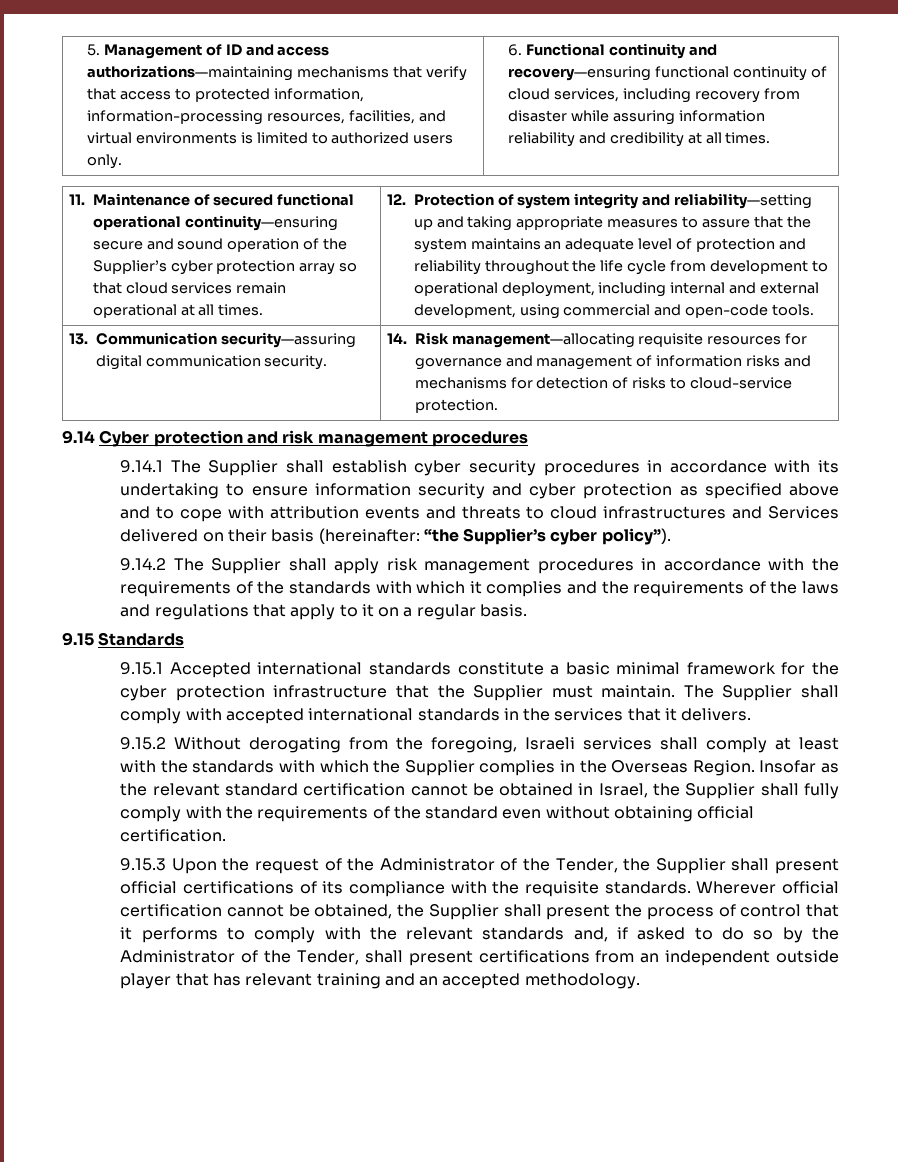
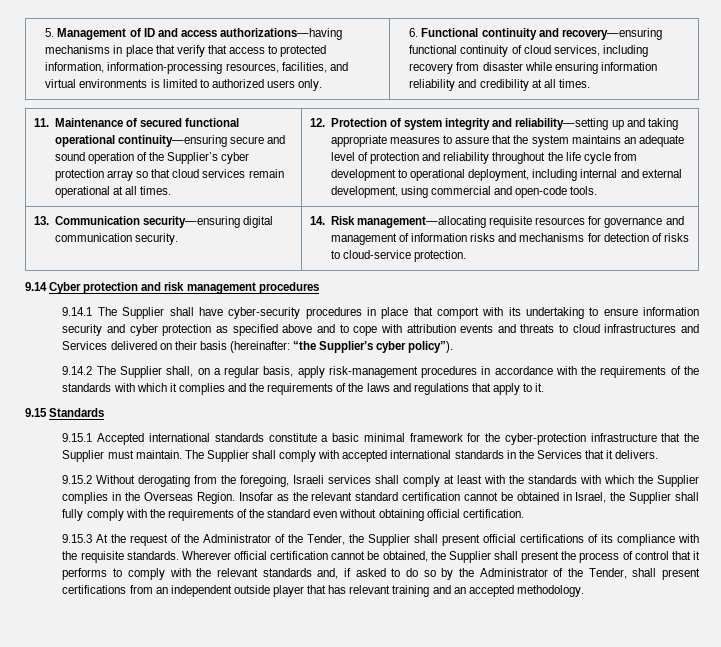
[86,65,389,81] authorizations—maintaining mechanisms -> [220,28,343,40] [45,45,153,57] authorizations—having mechanisms in place
[612,110,675,125] assuring -> [554,62,598,74] ensuring
[220,332,356,348] security—assuring -> [142,216,240,228] security—ensuring
[331,460,767,476] establish cyber security procedures in accordance -> [198,307,479,319] have cyber-security procedures in place that comport
[288,558,531,574] shall apply risk management -> [166,366,418,378] shall, on a regular basis, apply risk-management
[361,604,528,620] it on a regular basis. -> [535,383,545,392] it.
[120,685,265,701] cyber protection -> [504,433,586,445] cyber-protection
[554,708,624,721] services -> [536,450,582,459] Services
[171,858,217,874] Upon -> [96,534,109,543] At

